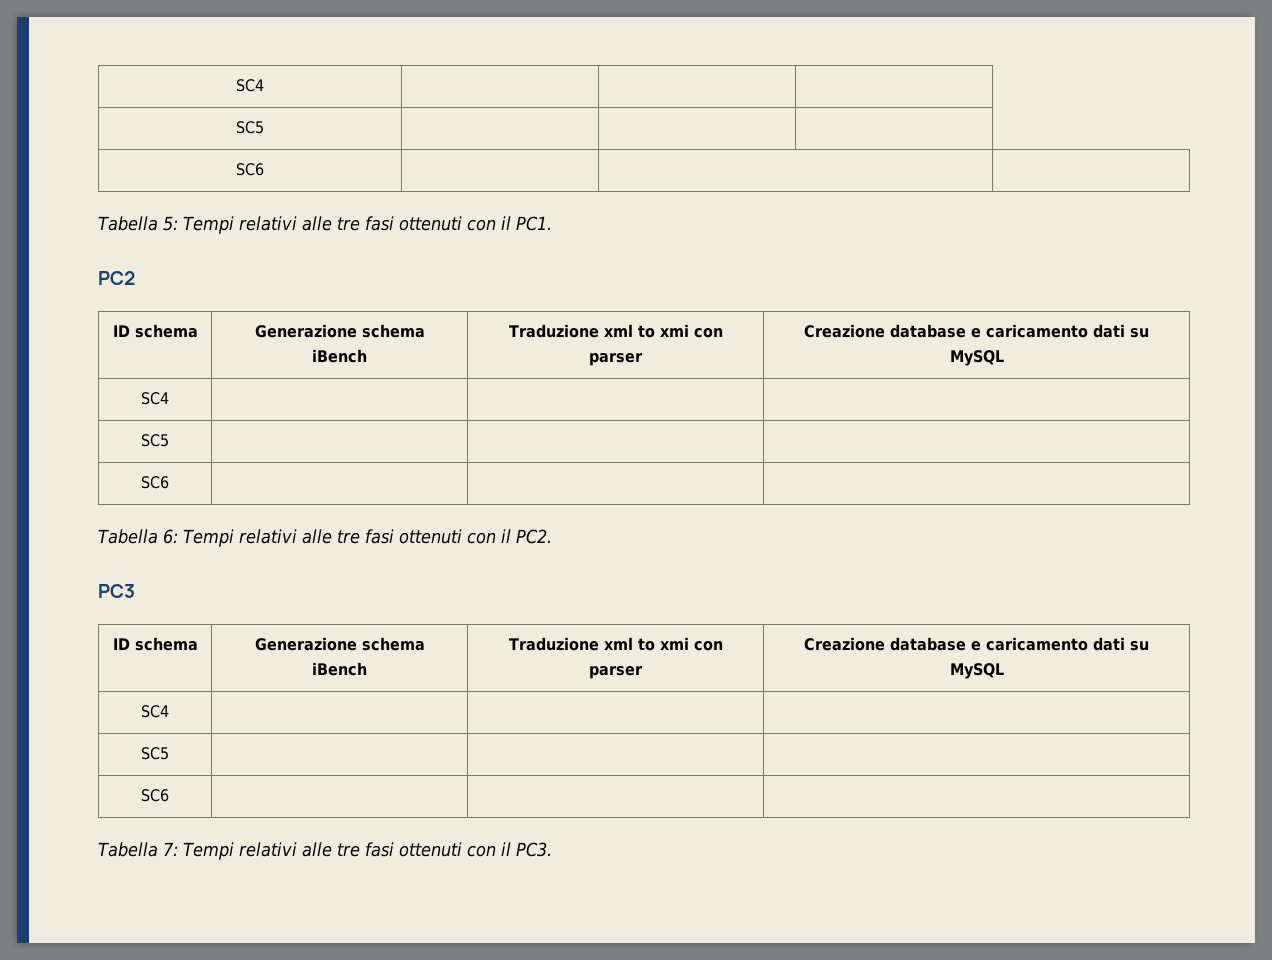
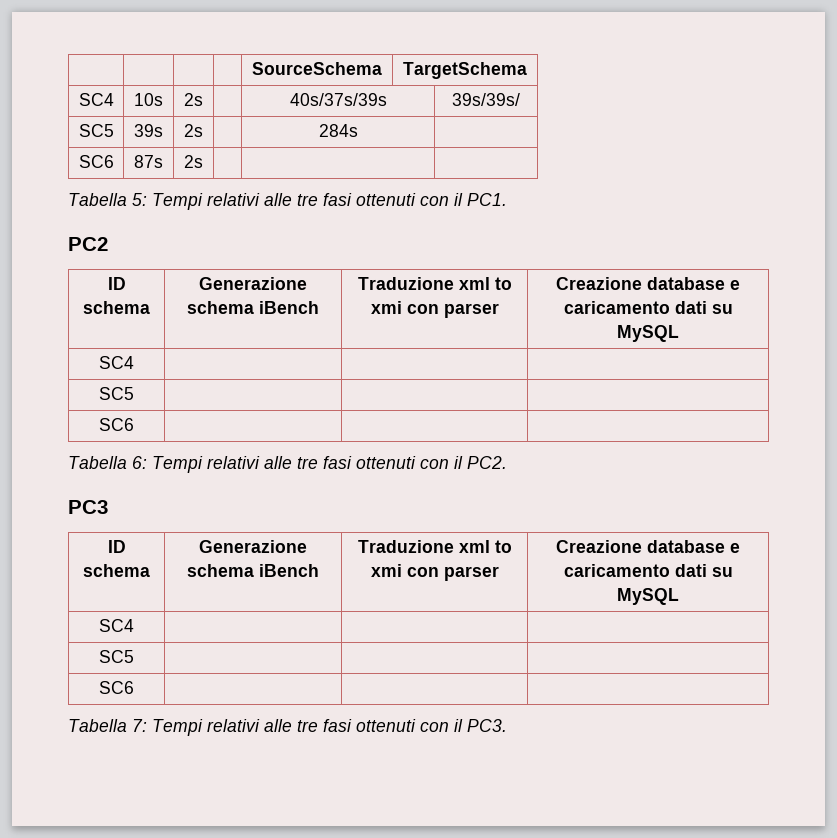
[236,79,264,92] [236,121,264,134] [236,163,264,176] SC4 | | | // SC5 | | | // SC6 -> [252,62,382,75] [403,62,527,79] [78,93,114,106] [134,93,163,106] [184,93,203,106] [289,93,387,106] [452,93,520,106] [78,124,114,137] [134,124,163,137] [184,124,203,137] [318,124,358,137] [78,155,114,168] [134,155,163,168] [184,155,203,168] | | | | SourceSchema | TargetSchema // SC4 | 10s | 2s | | 40s/37s/39s | 39s/39s/ // SC5 | 39s | 2s | | 284s | // SC6 | 87s | 2s

